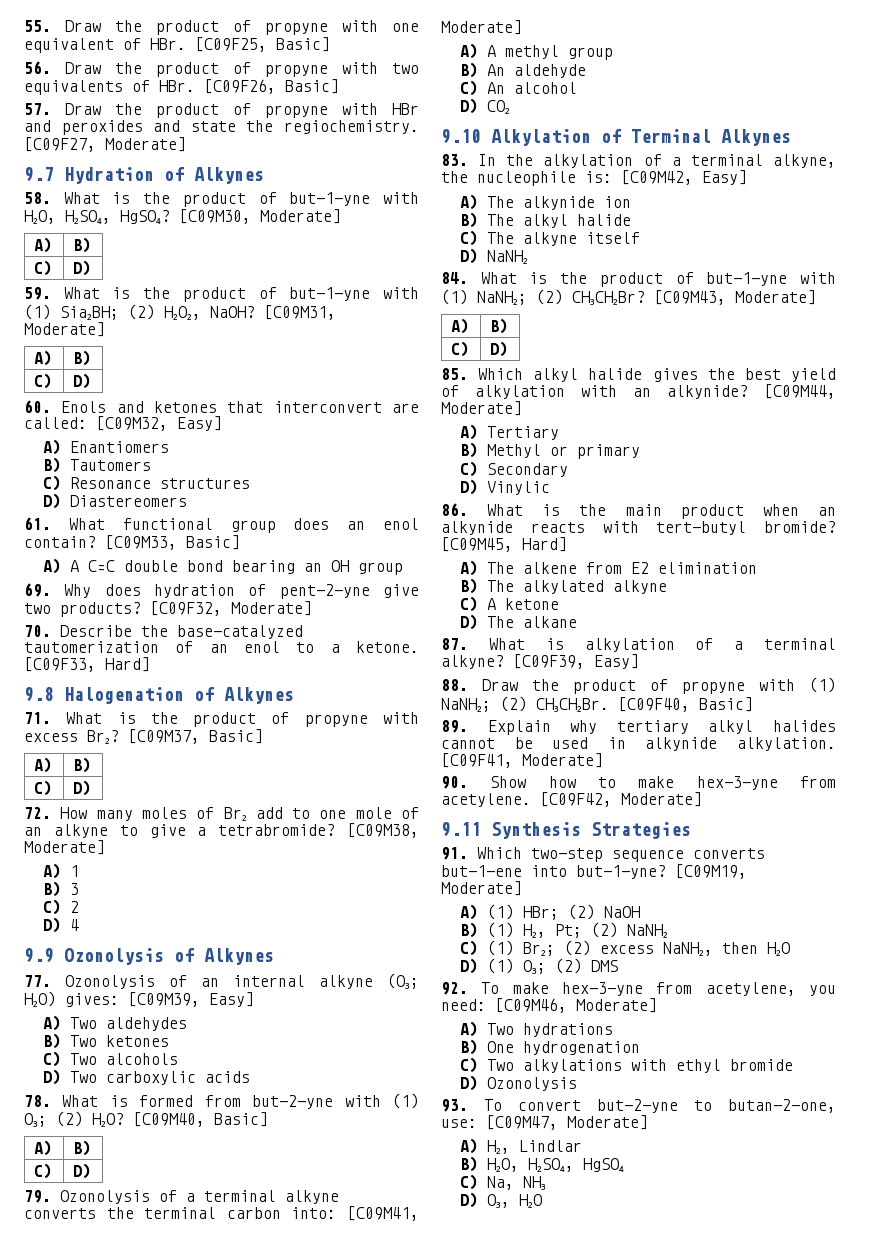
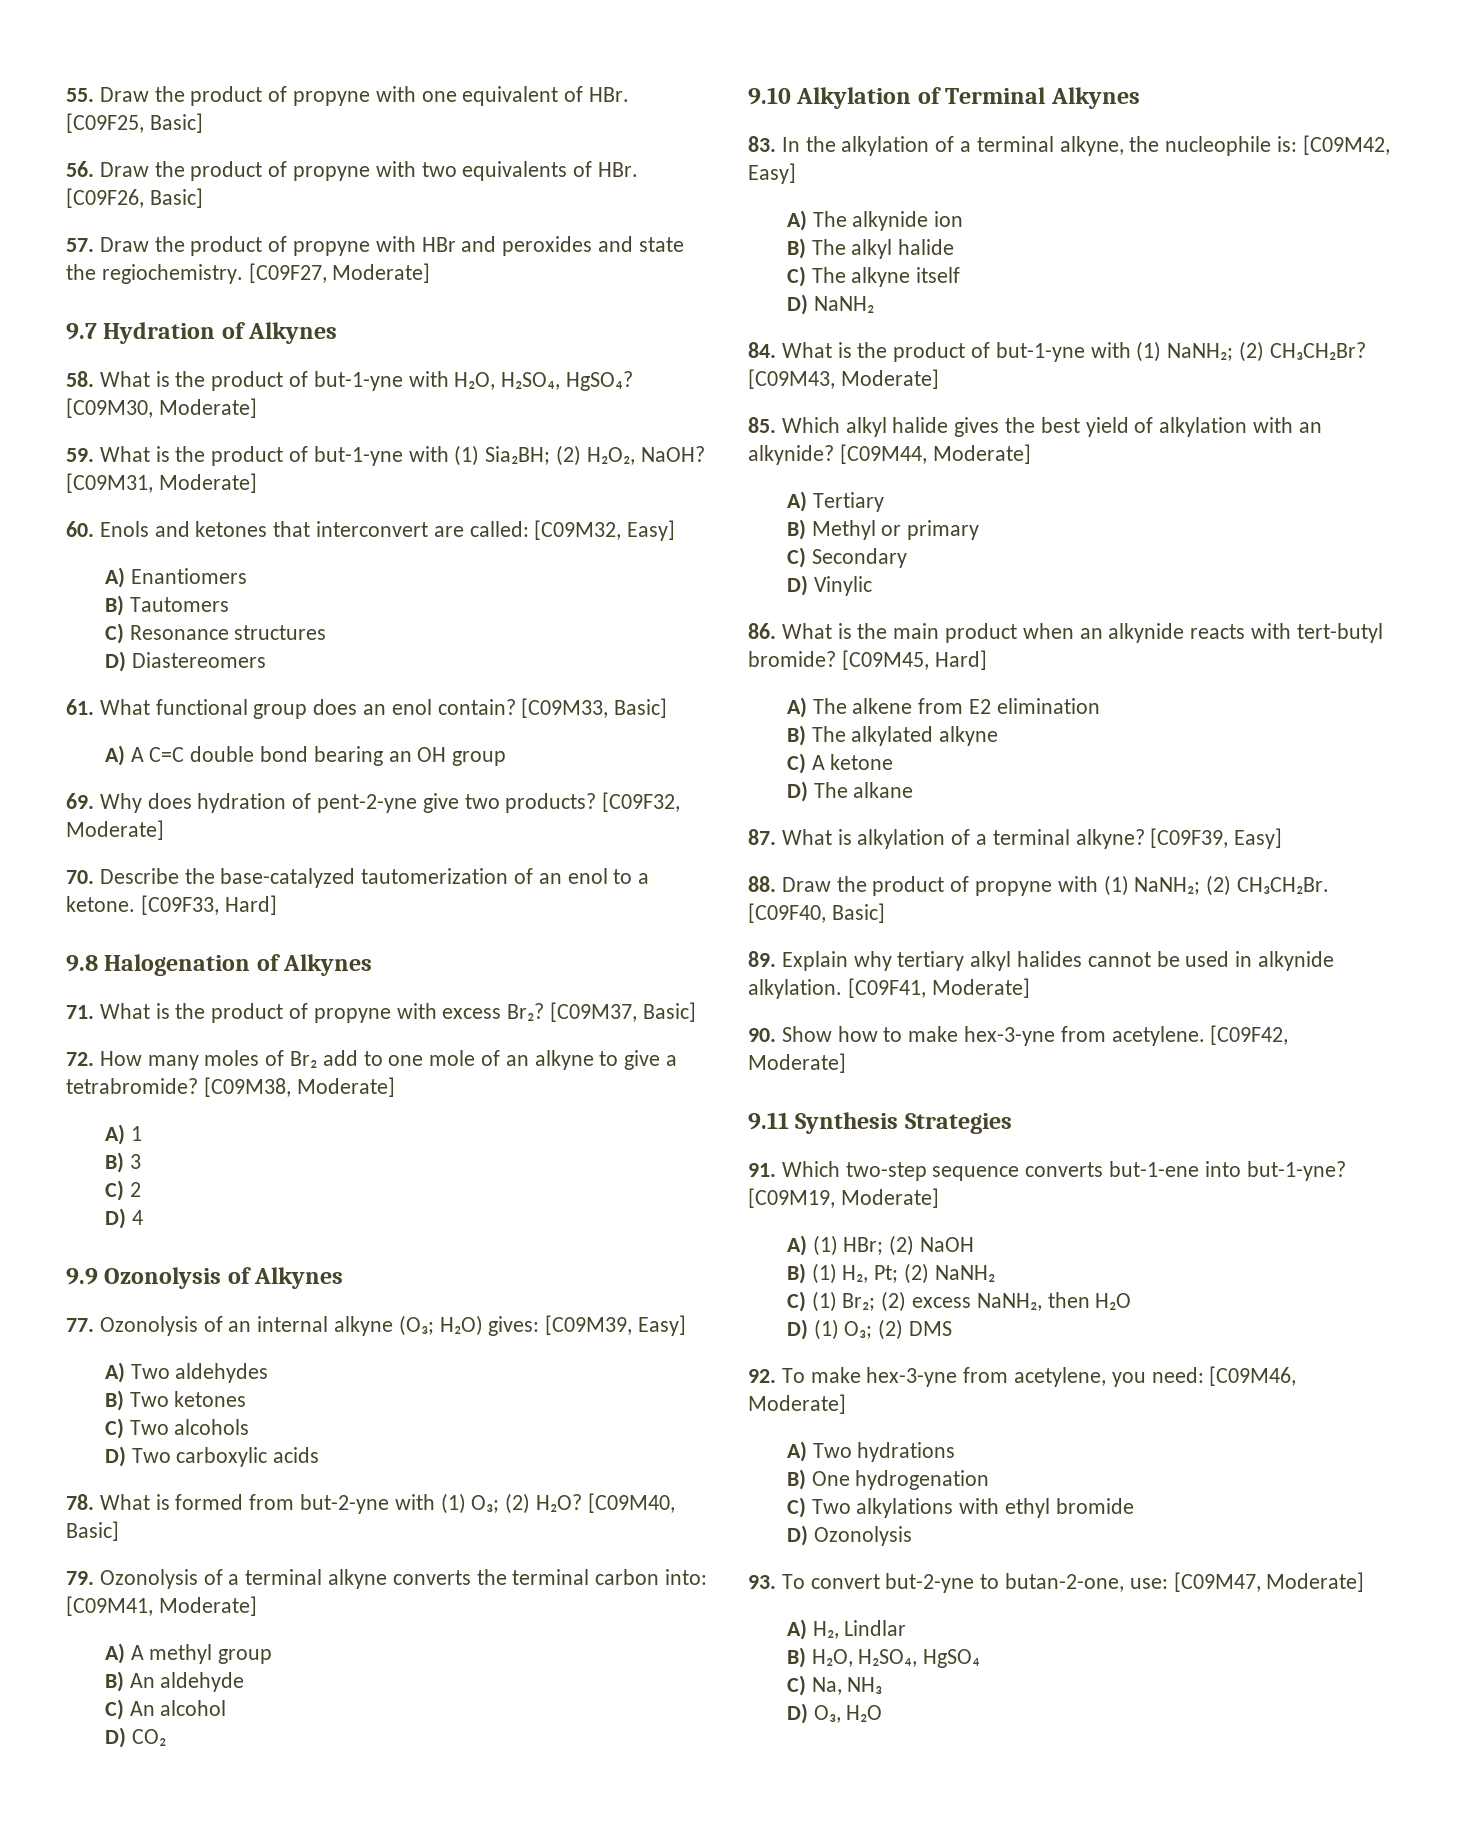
[34,237,53,253] [73,237,92,253] [34,260,53,276] [73,260,92,276] // A) | B) // C) | D) -> (257, 408) none
[34,350,53,366] [73,350,92,366] [34,373,53,389] [73,373,92,389] // A) | B) // C) | D) -> (257, 483) none
[34,757,53,773] [73,757,92,773] [34,780,53,796] [73,780,92,796] // A) | B) // C) | D) -> (696, 1012) none
[34,1140,53,1156] [73,1140,92,1156] [34,1163,53,1179] [73,1163,92,1179] // A) | B) // C) | D) -> (119, 1531) none
[451,318,470,334] [490,318,509,334] [451,341,470,357] [490,341,509,357] // A) | B) // C) | D) -> (939, 379) none

